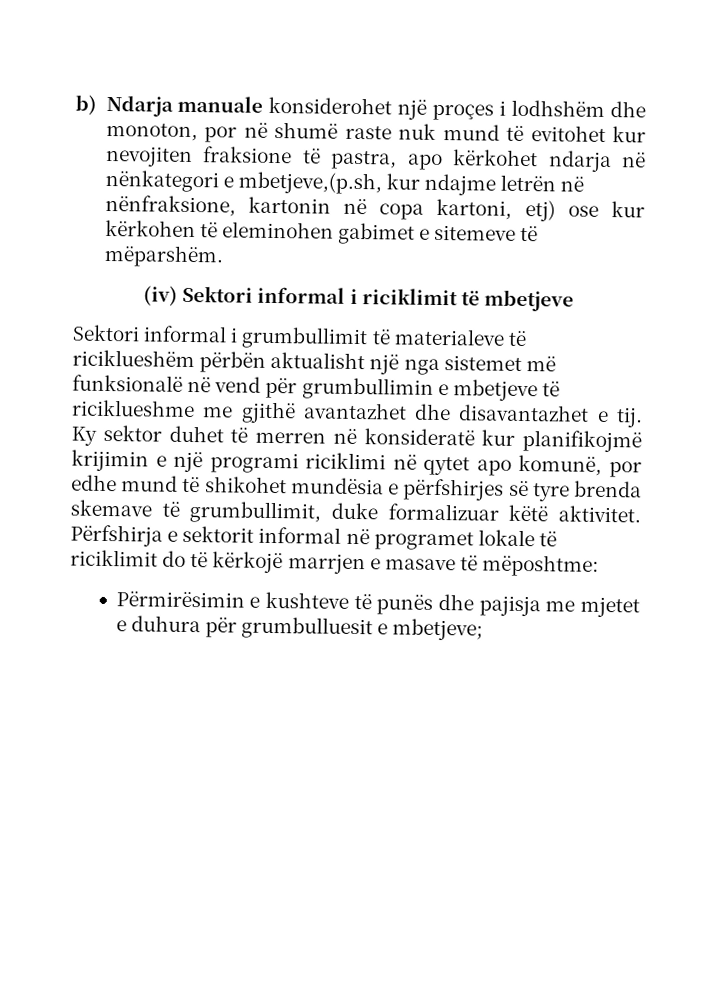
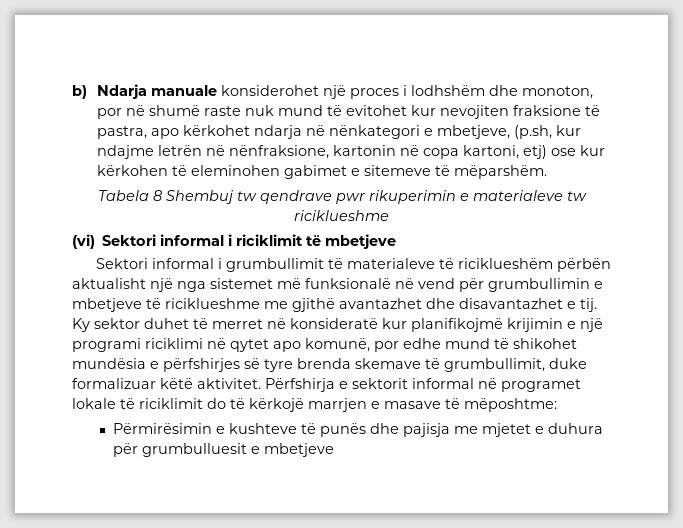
[432,103,495,121] proçes -> [350,88,400,99] proces
[237,171,382,195] mbetjeve,(p.sh, -> [437,125,553,139] mbetjeve, (p.sh,
[143,285,179,306] (iv) -> [97,190,587,204] [294,210,389,221] [72,234,95,249] Tabela 8 Shembuj tw qendrave pwr rikuperimin e materialeve tw riciklueshme // (vi)
[255,431,326,444] merren -> [212,319,263,329] merret
[392,618,484,641] mbetjeve; -> [264,443,335,457] mbetjeve

